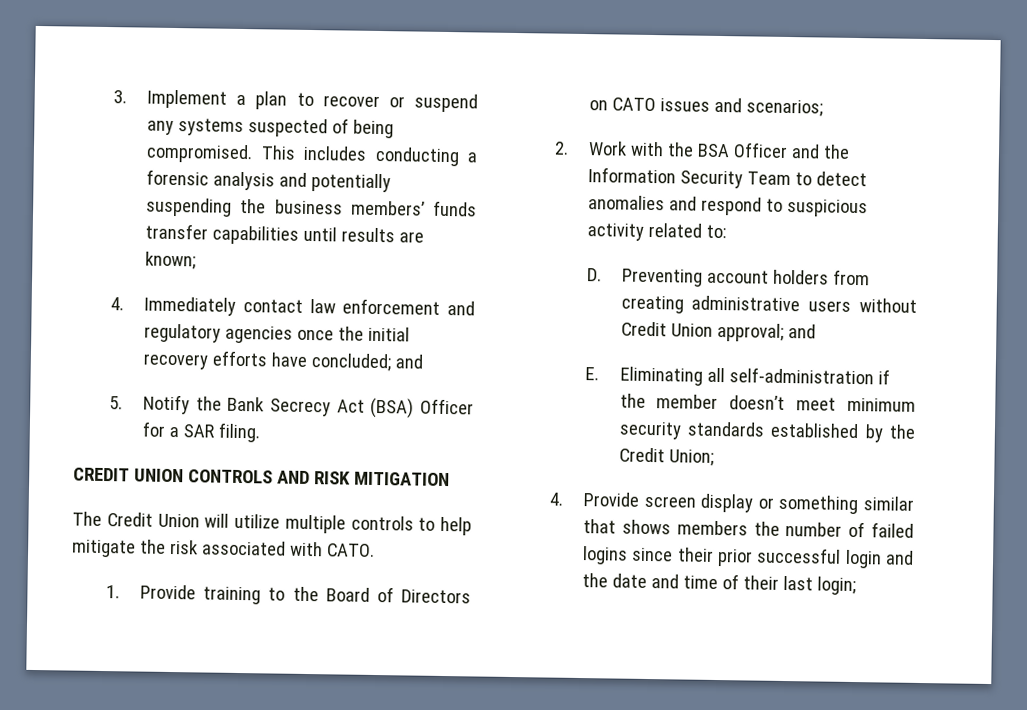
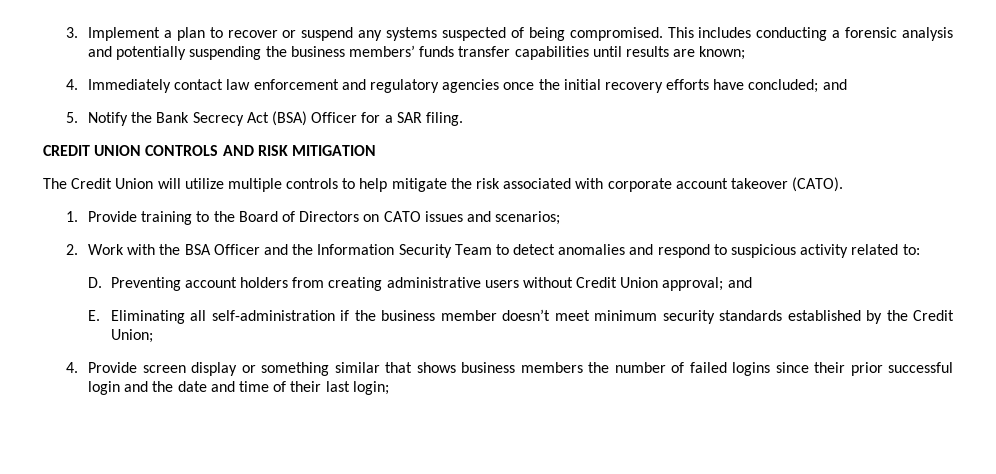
[326,543,375,557] CATO. -> [607,177,844,192] corporate account takeover (CATO).
(646, 400) none -> [381,310,436,321] business
(671, 527) none -> [461,362,516,373] business

